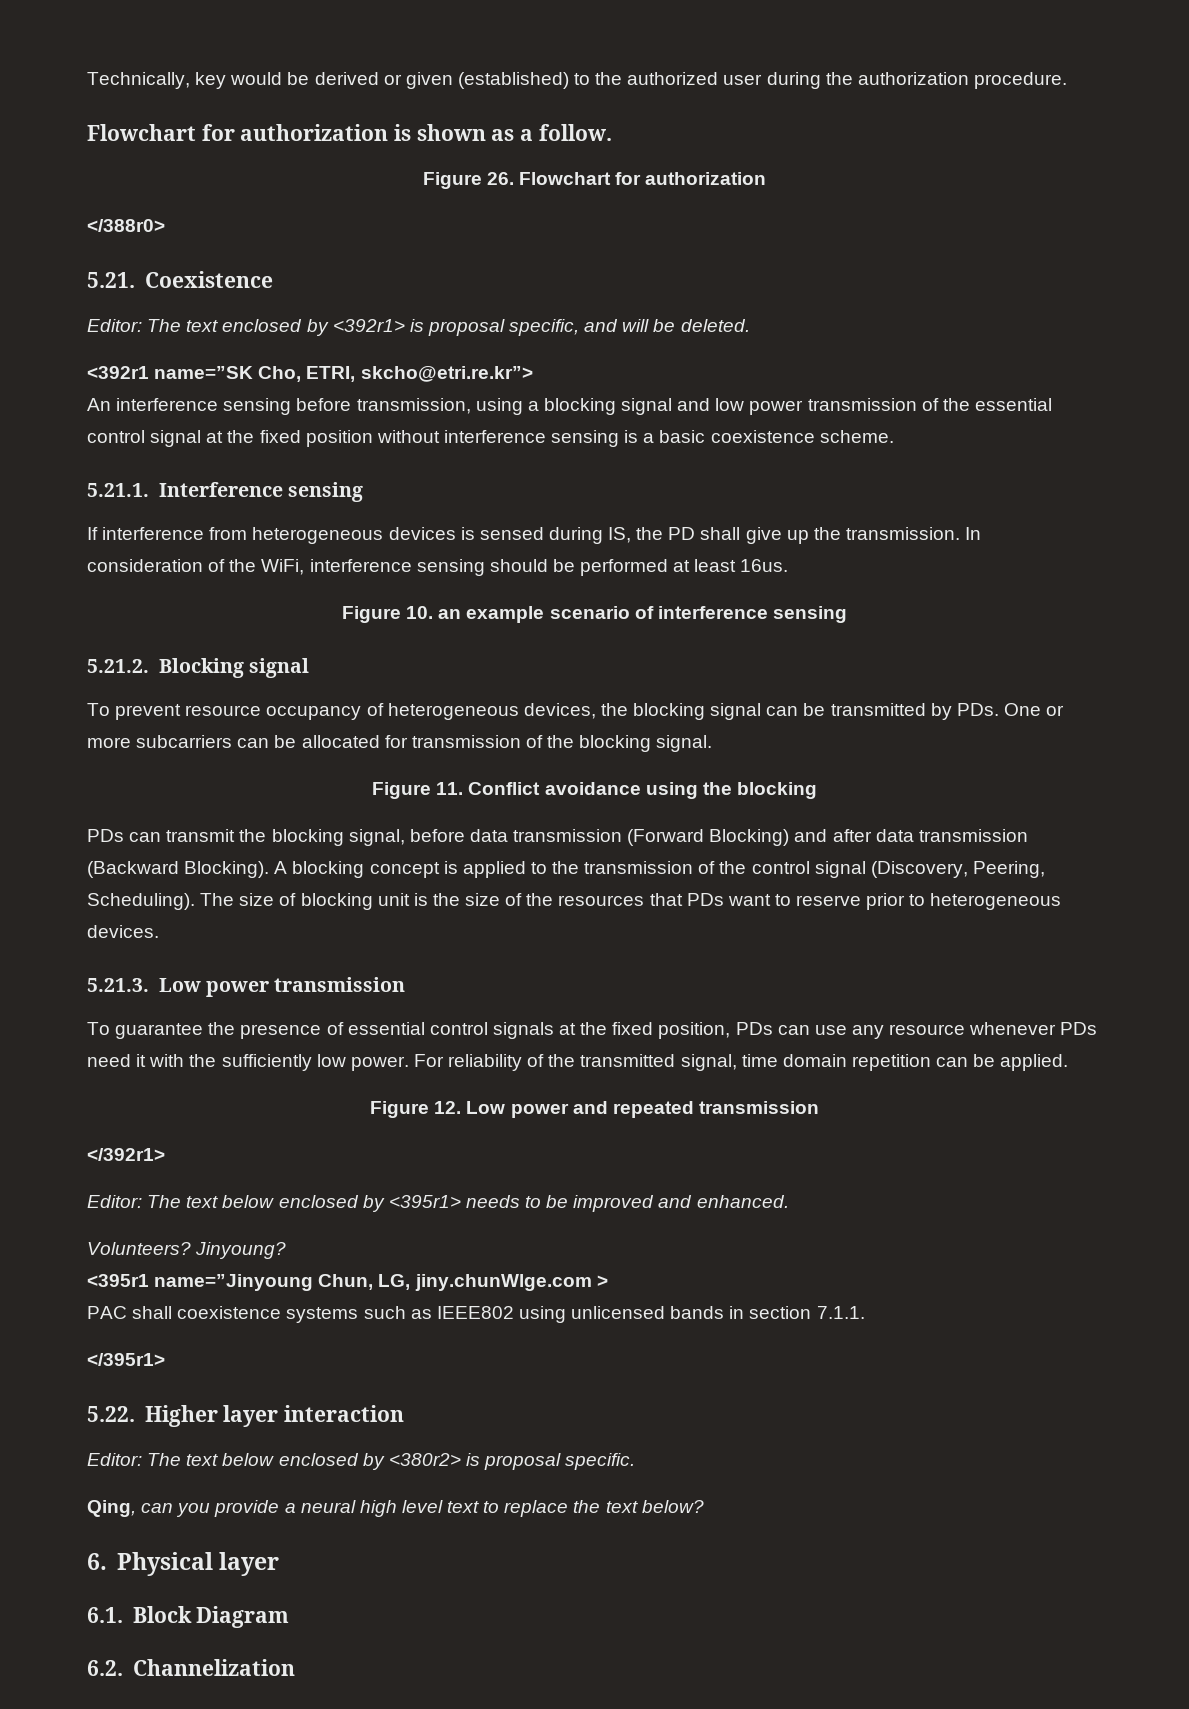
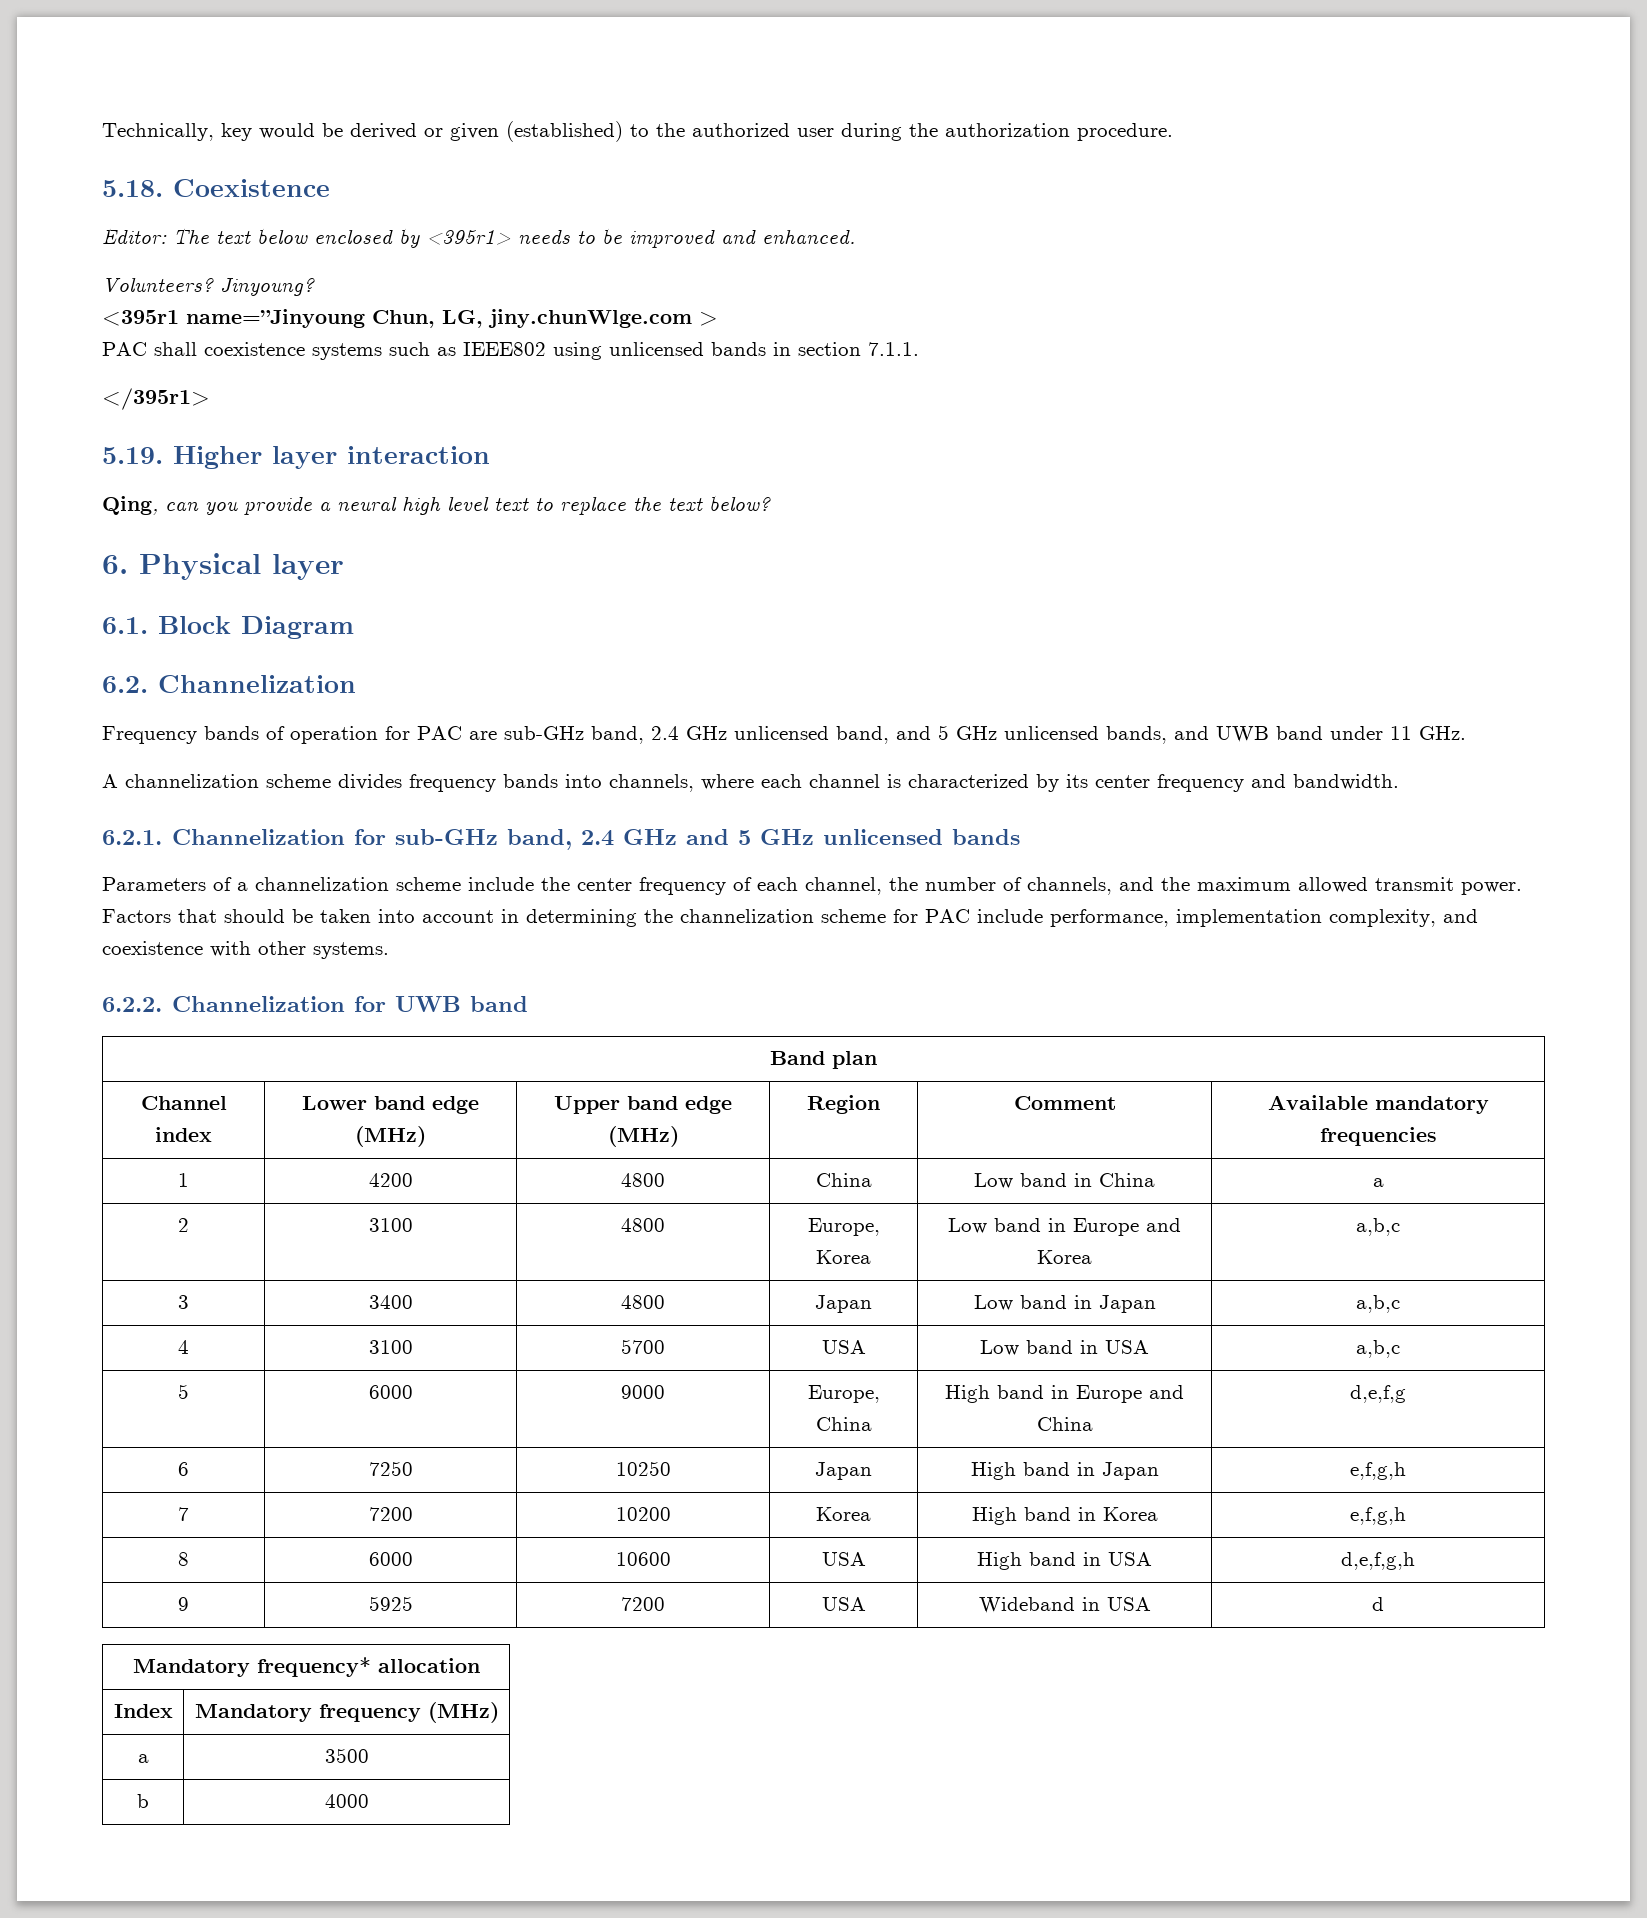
[87,124,612,141] [422,172,767,189] [87,219,165,232] [87,271,273,288] [87,319,750,336] [87,366,533,382] [87,398,1052,415] [87,430,894,447] [87,482,363,502] [87,527,982,544] [87,559,789,576] [342,606,847,623] [87,658,309,678] [87,703,1065,720] [87,735,713,752] [372,782,817,799] [87,829,1028,846] [87,861,1045,878] [87,893,1062,910] [87,925,159,938] [87,977,406,997] [87,1022,1098,1039] [87,1054,1069,1071] [370,1101,819,1118] [87,1148,165,1161] Flowchart for authorization is shown as a follow. // Figure 26. Flowchart for authorization // </388r0> // 5.21. Coexistence // Editor: The text enclosed by <392r1> is proposal specific, and will be deleted. // <392r1 name=”SK Cho, ETRI, skcho@etri.re.kr”> // An interference sensing before transmission, using a blocking signal and low power transmission of the essential control signal at the fixed position without interference sensing is a basic coexistence scheme. // 5.21.1. Interference sensing // If interference from heterogeneous devices is sensed during IS, the PD shall give up the transmission. In consideration of the WiFi, interference sensing should be performed at least 16us. // Figure 10. an example scenario of interference sensing // 5.21.2. Blocking signal // To prevent resource occupancy of heterogeneous devices, the blocking signal can be transmitted by PDs. One or more subcarriers can be allocated for transmission of the blocking signal. // Figure 11. Conflict avoidance using the blocking // PDs can transmit the blocking signal, before data transmission (Forward Blocking) and after data transmission (Backward Blocking). A blocking concept is applied to the transmission of the control signal (Discovery, Peering, Scheduling). The size of blocking unit is the size of the resources that PDs want to reserve prior to heterogeneous devices. // 5.21.3. Low power transmission // To guarantee the presence of essential control signals at the fixed position, PDs can use any resource whenever PDs need it with the sufficiently low power. For reliability of the transmitted signal, time domain repetition can be applied. // Figure 12. Low power and repeated transmission // </392r1> -> [102,179,331,197] 5.18. Coexistence
[87,1406,135,1422] 5.22. -> [102,447,163,464] 5.19.
[87,1453,636,1470] // Editor: The text below enclosed by <380r2> is proposal specific. -> (491, 455) none
(295, 1667) none -> [102,725,1466,744] [102,774,1399,792] [102,829,1021,850] [102,877,1522,895] [102,909,1478,927] [102,941,389,959] [102,996,529,1012] [770,1051,877,1069] [140,1096,227,1110] [155,1127,212,1142] [302,1096,479,1114] [355,1126,426,1147] [554,1096,732,1114] [607,1126,679,1147] [807,1095,880,1114] [1013,1096,1116,1110] [1267,1095,1489,1114] [1319,1127,1437,1146] [178,1173,189,1187] [368,1173,413,1187] [621,1173,665,1187] [815,1173,872,1187] [974,1173,1155,1189] [1372,1178,1384,1187] [178,1218,189,1232] [368,1218,413,1232] [621,1218,665,1232] [807,1218,880,1236] [816,1250,871,1264] [948,1218,1181,1236] [1037,1250,1092,1264] [1356,1218,1400,1236] [178,1295,189,1309] [368,1295,413,1309] [621,1295,665,1309] [815,1295,872,1313] [973,1295,1156,1313] [1356,1295,1400,1313] [178,1340,189,1354] [368,1340,413,1354] [621,1339,665,1354] [821,1340,866,1354] [980,1340,1149,1356] [1356,1340,1400,1358] [178,1384,189,1399] [368,1385,413,1399] [621,1385,665,1399] [807,1385,880,1403] [815,1417,872,1431] [945,1385,1184,1403] [1036,1417,1093,1431] [1350,1385,1406,1403] [178,1462,189,1476] [368,1461,413,1476] [615,1461,671,1476] [815,1462,872,1480] [970,1462,1159,1480] [1350,1462,1406,1480] [178,1507,189,1521] [368,1507,413,1521] [615,1507,671,1521] [816,1507,871,1521] [971,1507,1158,1525] [1350,1507,1406,1525] [178,1552,189,1566] [368,1552,413,1566] [615,1552,671,1566] [821,1552,866,1566] [977,1552,1152,1570] [1341,1552,1415,1570] [178,1597,189,1611] [368,1596,413,1611] [621,1597,665,1611] [821,1597,866,1611] [978,1597,1151,1613] [1372,1597,1384,1611] [132,1657,480,1677] [113,1704,173,1718] [194,1702,499,1723] [137,1754,149,1763] [324,1748,369,1763] [137,1794,149,1808] [324,1794,369,1808] // Frequency bands of operation for PAC are sub-GHz band, 2.4 GHz unlicensed band, and 5 GHz unlicensed bands, and UWB band under 11 GHz. // A channelization scheme divides frequency bands into channels, where each channel is characterized by its center frequency and bandwidth. // 6.2.1. Channelization for sub-GHz band, 2.4 GHz and 5 GHz unlicensed bands // Parameters of a channelization scheme include the center frequency of each channel, the number of channels, and the maximum allowed transmit power. Factors that should be taken into account in determining the channelization scheme for PAC include performance, implementation complexity, and coexistence with other systems. // 6.2.2. Channelization for UWB band // Band plan // Channel index | Lower band edge (MHz) | Upper band edge (MHz) | Region | Comment | Available mandatory frequencies // 1 | 4200 | 4800 | China | Low band in China | a // 2 | 3100 | 4800 | Europe, Korea | Low band in Europe and Korea | a,b,c // 3 | 3400 | 4800 | Japan | Low band in Japan | a,b,c // 4 | 3100 | 5700 | USA | Low band in USA | a,b,c // 5 | 6000 | 9000 | Europe, China | High band in Europe and China | d,e,f,g // 6 | 7250 | 10250 | Japan | High band in Japan | e,f,g,h // 7 | 7200 | 10200 | Korea | High band in Korea | e,f,g,h // 8 | 6000 | 10600 | USA | High band in USA | d,e,f,g,h // 9 | 5925 | 7200 | USA | Wideband in USA | d // Mandatory frequency* allocation // Index | Mandatory frequency (MHz) // a | 3500 // b | 4000

